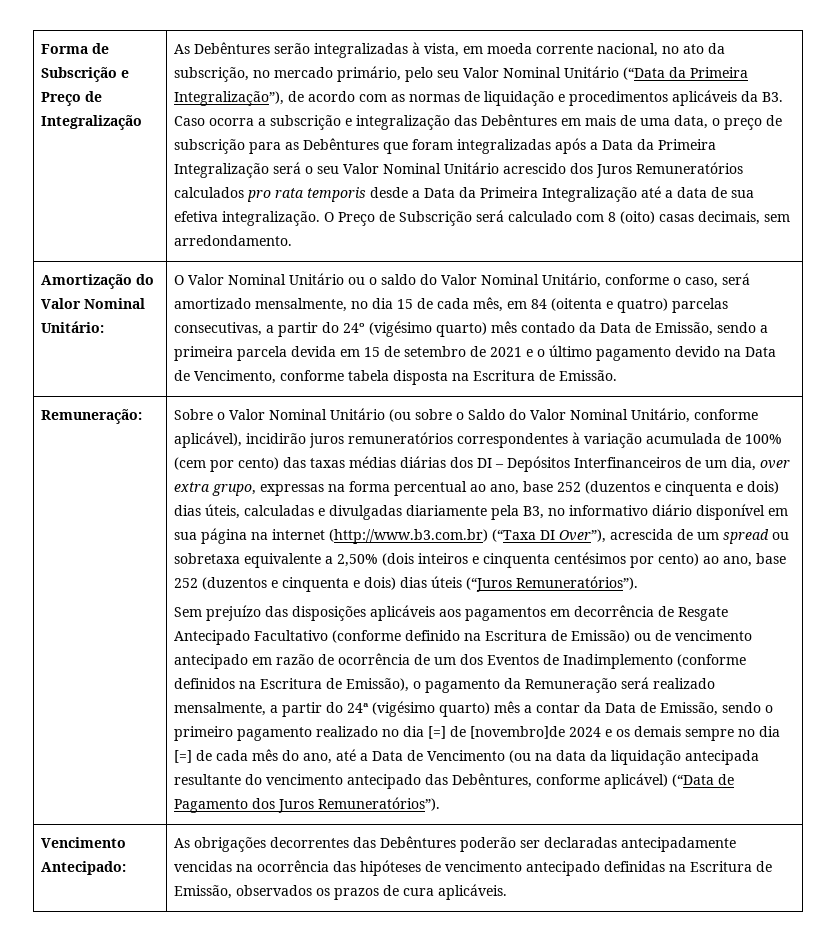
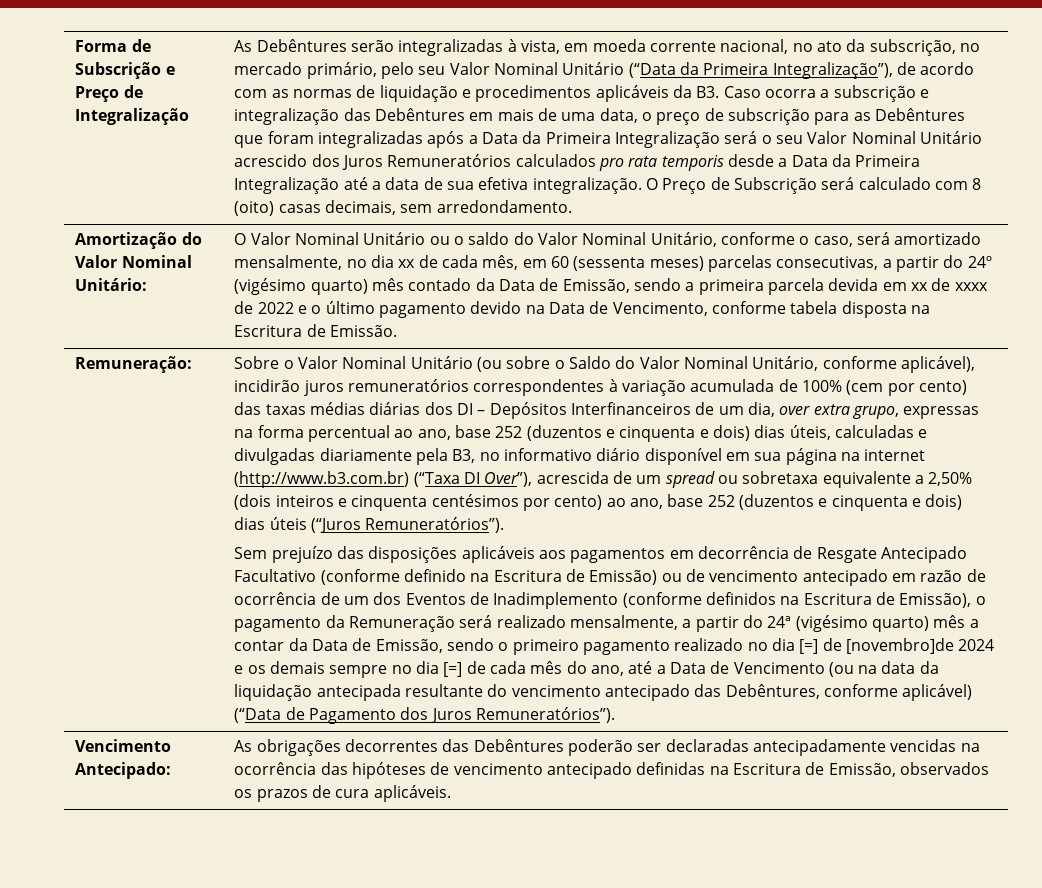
[397,299,414,309] 15 -> [398,259,416,268] xx
[531,298,669,313] 84 (oitenta e quatro) -> [550,256,704,271] 60 (sessenta meses)
[364,346,523,357] 15 de setembro de 2021 -> [910,278,988,291] [234,301,294,314] xx de xxxx de 2022

